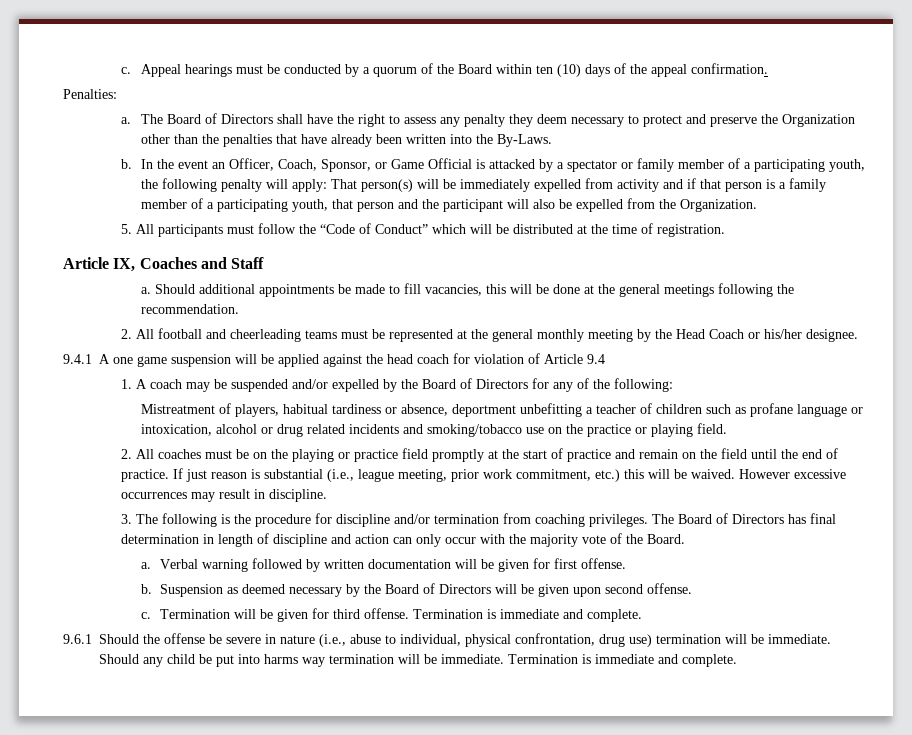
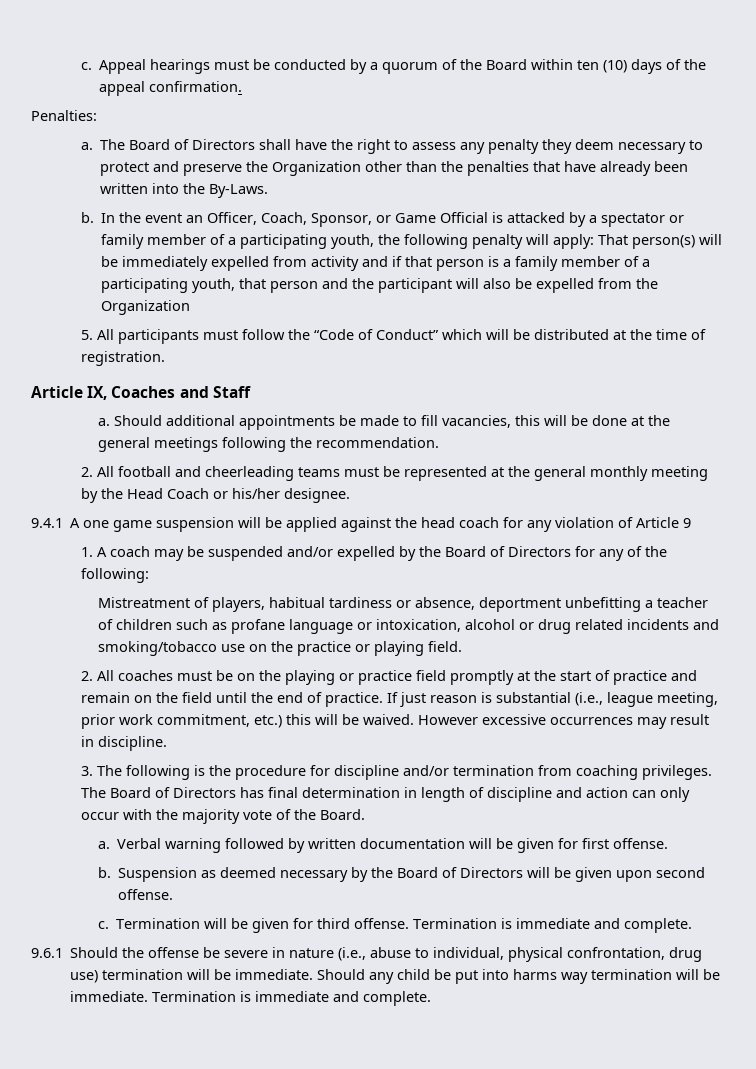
[679,199,757,212] Organization. -> [101,300,191,315] Organization
(470, 358) none -> [527,520,553,532] any
[587,354,605,364] 9.4 -> [683,518,692,528] 9

